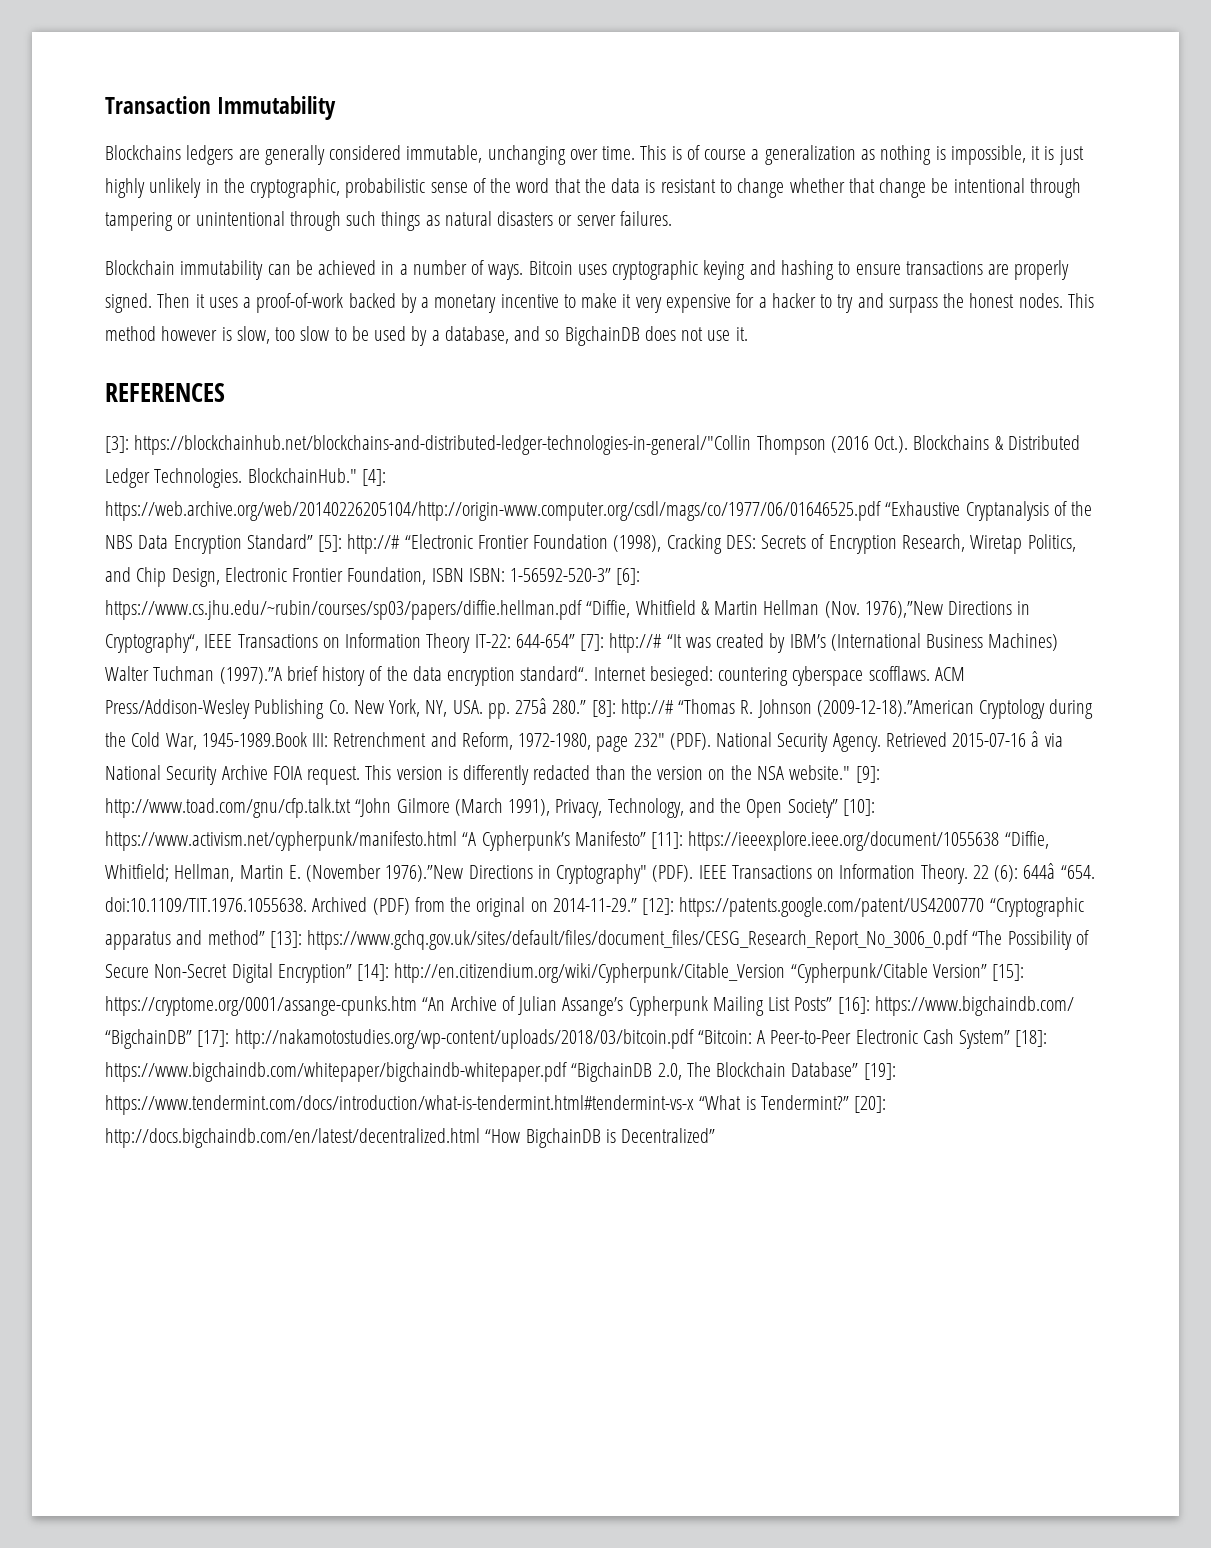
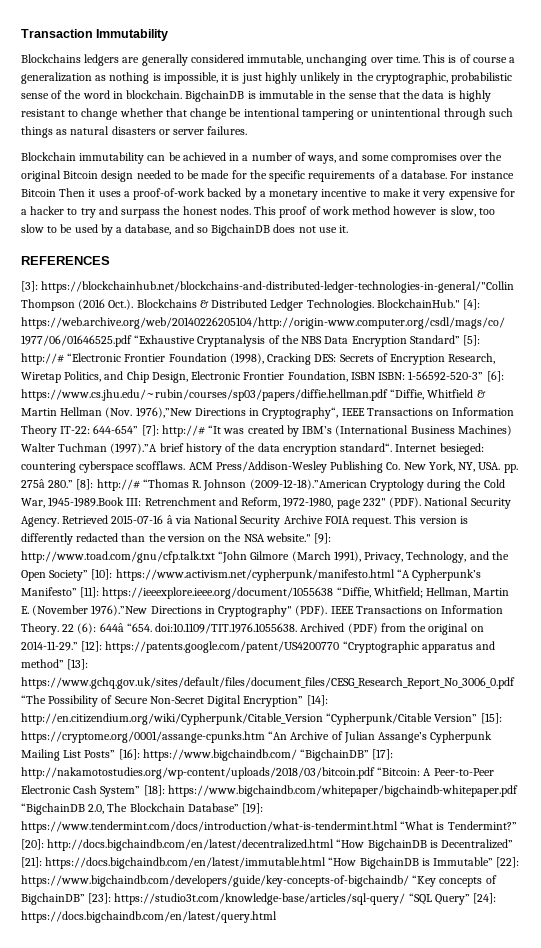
(550, 185) none -> [112,90,377,102] in blockchain. BigchainDB is immutable in the sense
(656, 186) none -> [458,90,491,102] highly
[1029,178,1081,198] through -> (300, 112) none
[488,260,1070,280] [105,293,152,313] ways. Bitcoin uses cryptographic keying and hashing to ensure transactions are properly signed. -> [307,152,503,164] [21,170,514,182] [21,189,56,197] ways, and some compromises over the original Bitcoin design needed to be made for the specific requirements of a database. For instance Bitcoin
(1094, 300) none -> [279,206,350,218] proof of work
[105,1095,694,1115] https://www.tendermint.com/docs/introduction/what-is-tendermint.html#tendermint-vs-x -> [21,821,398,833] https://www.tendermint.com/docs/introduction/what-is-tendermint.html
(716, 1135) none -> [21,857,520,869] [21,875,497,887] [21,893,497,905] [21,911,277,923] [21]: https://docs.bigchaindb.com/en/latest/immutable.html “How BigchainDB is Immutable” [22]: https://www.bigchaindb.com/developers/guide/key-concepts-of-bigchaindb/ “Key concepts of BigchainDB” [23]: https://studio3t.com/knowledge-base/articles/sql-query/ “SQL Query” [24]: https://docs.bigchaindb.com/en/latest/query.html

